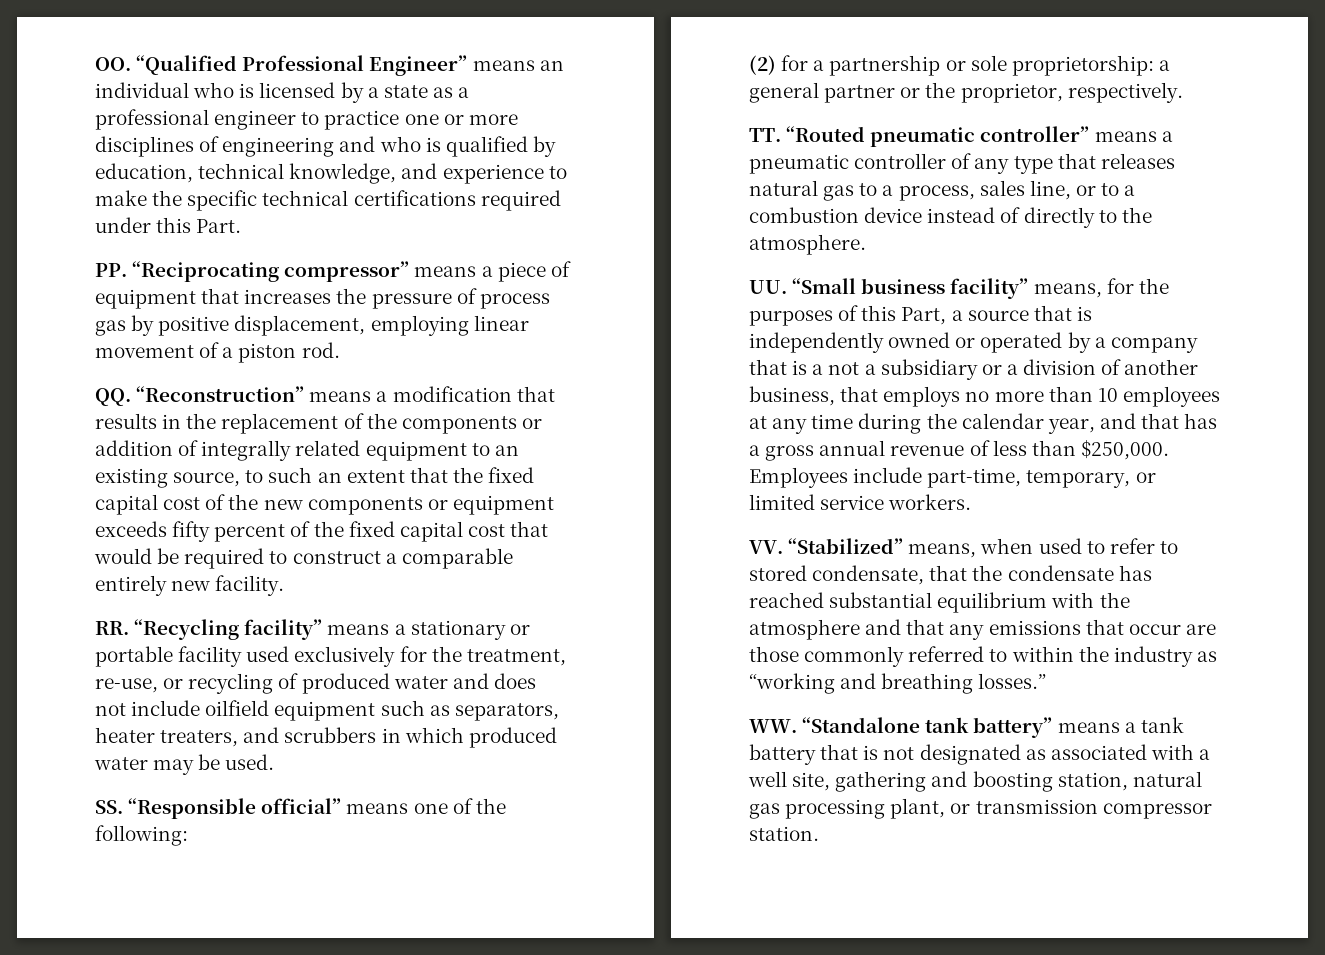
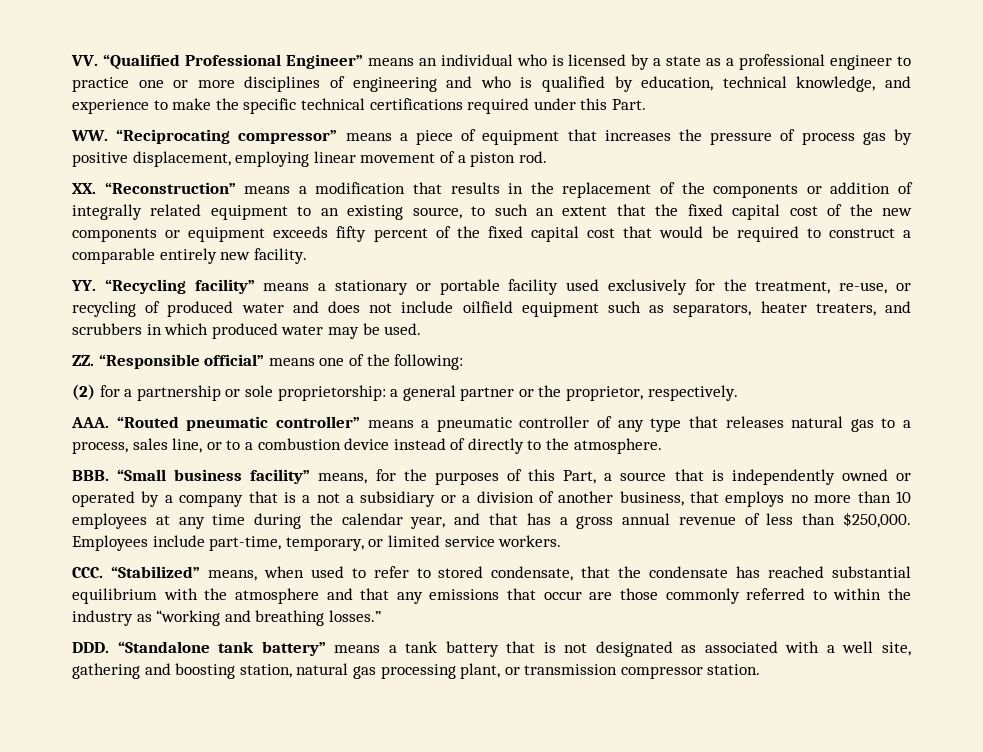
[95,57,131,71] OO. -> [71,55,98,66] VV.
[95,263,127,277] PP. -> [71,130,108,141] WW.
[95,388,131,406] QQ. -> [72,183,96,194] XX.
[95,621,129,635] RR. -> [71,280,96,291] YY.
[95,800,123,814] SS. -> [72,355,94,366] ZZ.
[749,128,781,142] TT. -> [71,417,109,428] AAA.
[749,280,787,294] UU. -> [72,470,109,481] BBB.
[749,540,783,554] VV. -> [72,567,103,578] CCC.
[749,719,797,733] WW. -> [72,642,109,653] DDD.

